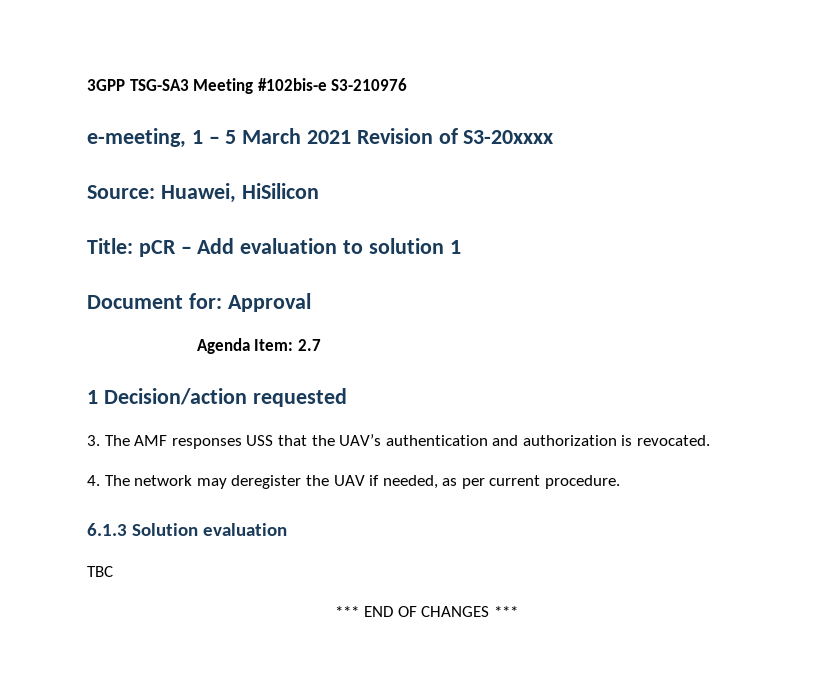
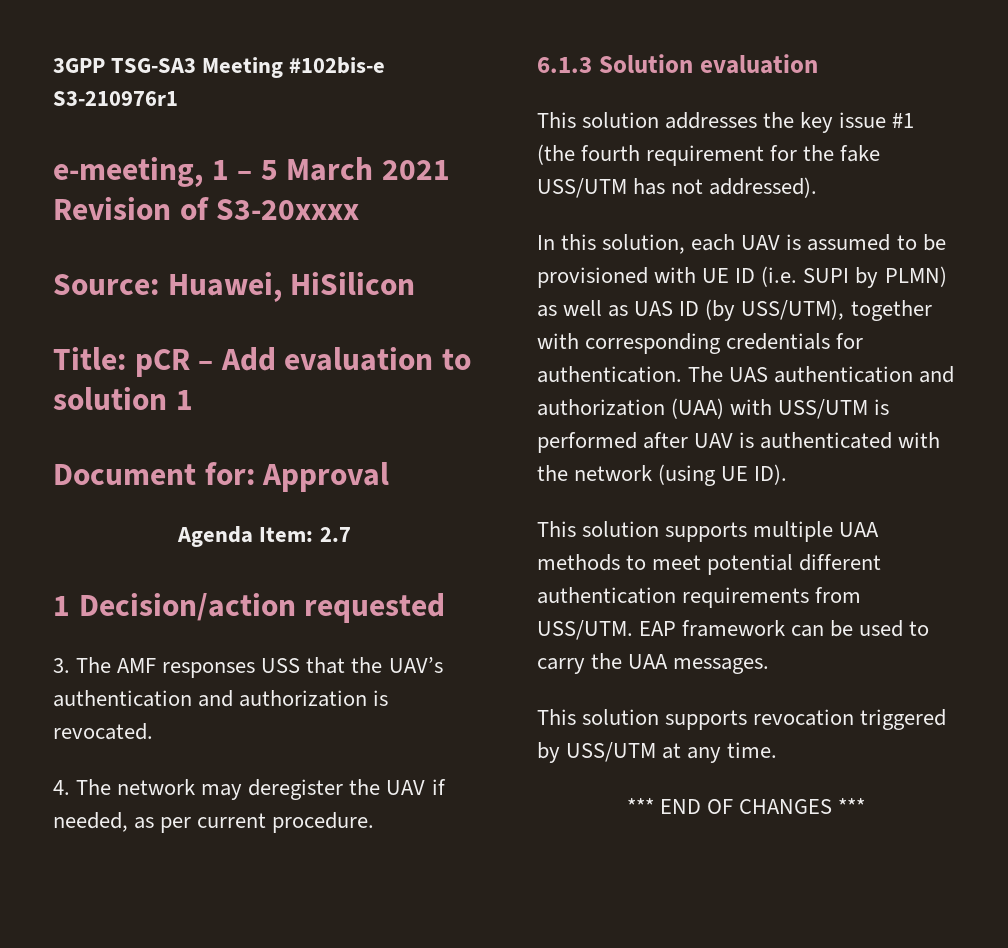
[331,78,408,91] S3-210976 -> [53,91,178,106] S3-210976r1
[87,566,113,577] TBC -> [537,112,915,133] [537,144,881,166] [537,177,818,198] [537,234,946,254] [537,266,947,288] [537,299,932,321] [537,333,864,354] [537,366,955,383] [537,398,890,419] [537,432,941,453] [537,464,788,486] [537,521,880,542] [537,554,882,575] [537,587,862,608] [537,620,930,640] [537,653,770,674] [537,709,947,730] [537,742,778,763] This solution addresses the key issue #1 (the fourth requirement for the fake USS/UTM has not addressed). // In this solution, each UAV is assumed to be provisioned with UE ID (i.e. SUPI by PLMN) as well as UAS ID (by USS/UTM), together with corresponding credentials for authentication. The UAS authentication and authorization (UAA) with USS/UTM is performed after UAV is authenticated with the network (using UE ID). // This solution supports multiple UAA methods to meet potential different authentication requirements from USS/UTM. EAP framework can be used to carry the UAA messages. // This solution supports revocation triggered by USS/UTM at any time.

